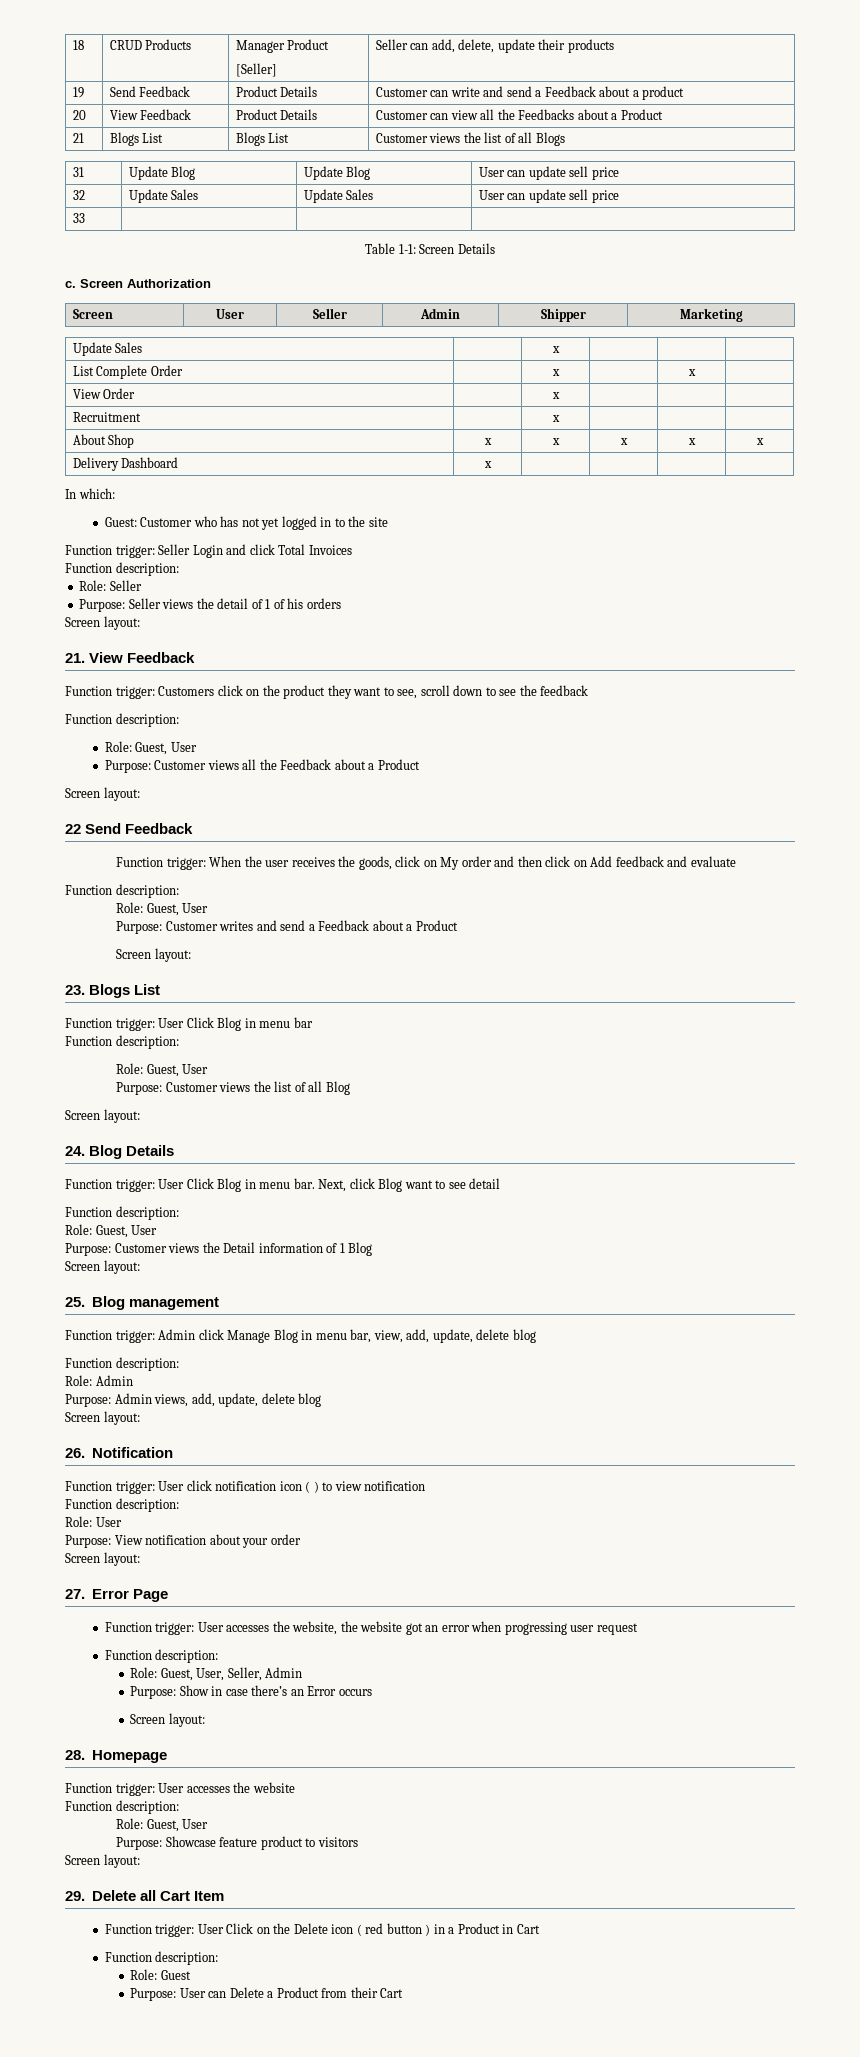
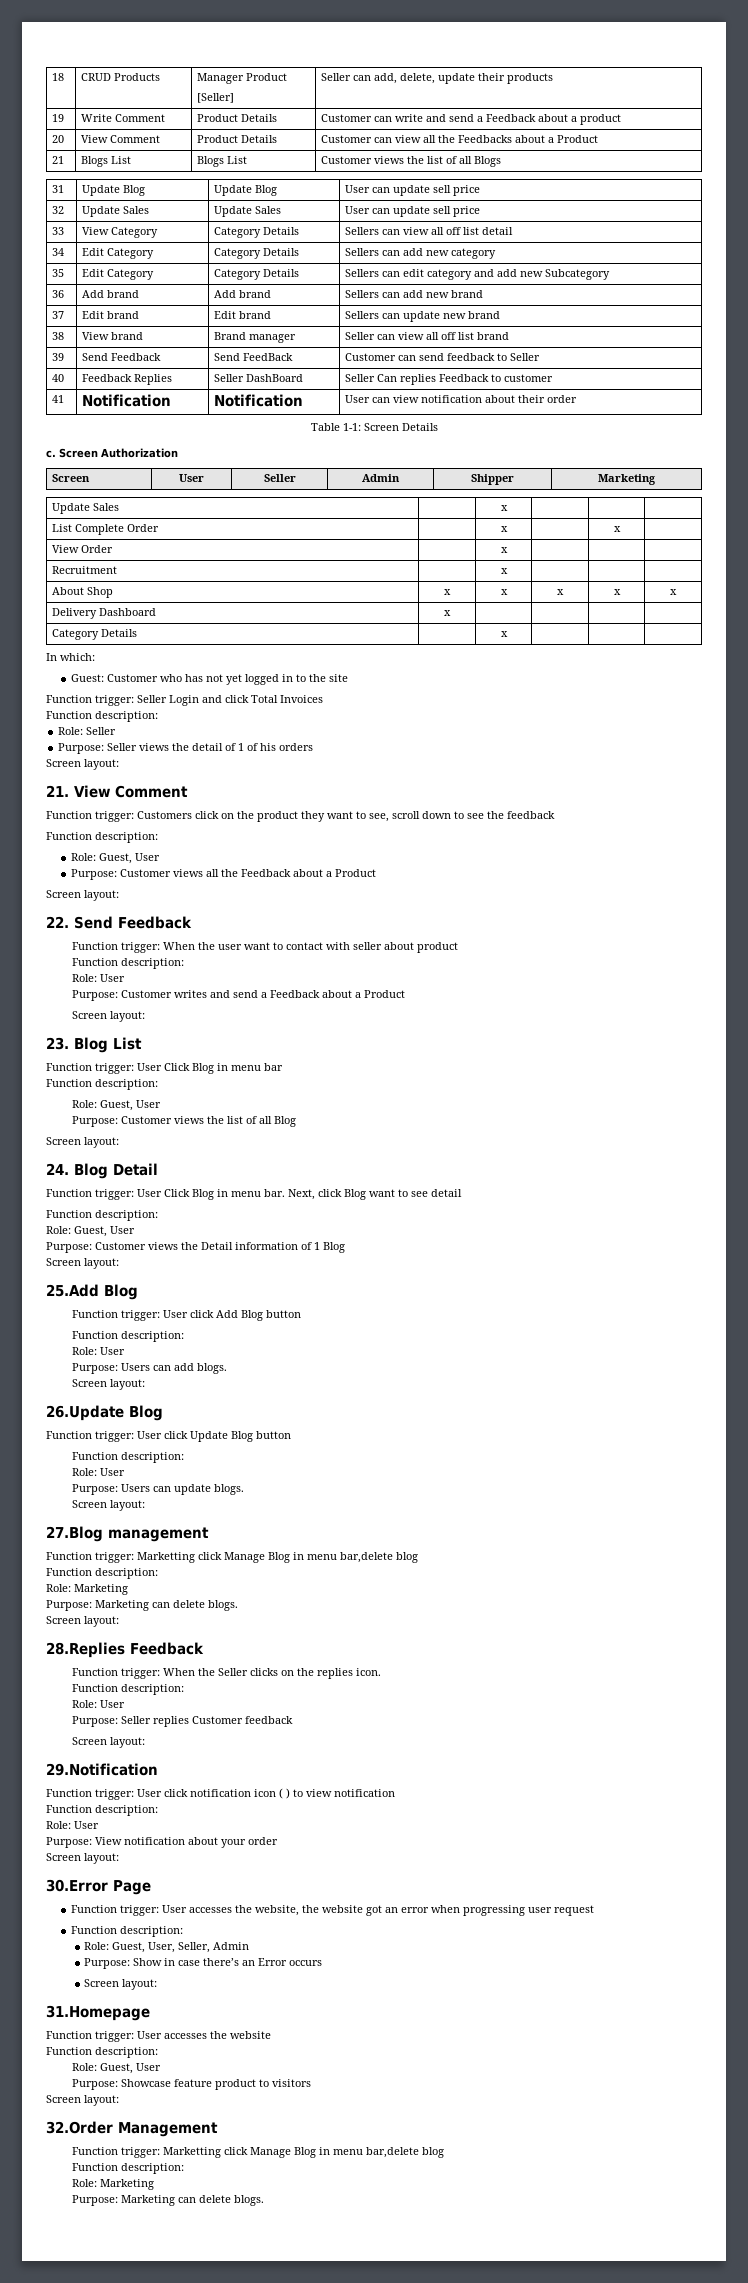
[109,86,191,97] Send Feedback -> [80,114,165,122] Write Comment
[140,109,192,120] Feedback -> [109,135,160,143] Comment
(85, 218) | | -> [81,227,158,238] [213,227,299,238] [344,227,513,235] [51,248,64,256] [81,248,154,259] [213,248,299,259] [344,248,496,259] [51,269,64,277] [81,269,154,280] [213,269,299,280] [344,269,610,280] [51,290,64,298] [81,290,139,298] [213,290,271,298] [344,290,483,298] [51,311,64,319] [81,311,139,319] [213,311,271,319] [344,311,500,322] [51,332,64,340] [81,332,143,340] [213,332,296,343] [344,332,509,340] [51,353,64,361] [81,353,161,361] [213,353,293,361] [344,353,540,361] [51,374,64,382] [81,374,172,385] [213,374,303,382] [344,374,553,385] [51,395,64,403] [81,394,171,407] [213,394,303,407] [344,395,577,403] View Category | Category Details | Sellers can view all off list detail // 34 | Edit Category | Category Details | Sellers can add new category // 35 | Edit Category | Category Details | Sellers can edit category and add new Subcategory // 36 | Add brand | Add brand | Sellers can add new brand // 37 | Edit brand | Edit brand | Sellers can update new brand // 38 | View brand | Brand manager | Seller can view all off list brand // 39 | Send Feedback | Send FeedBack | Customer can send feedback to Seller // 40 | Feedback Replies | Seller DashBoard | Seller Can replies Feedback to customer // 41 | Notification | Notification | User can view notification about their order
(492, 464) none -> [51,629,137,640] [500,631,508,637] // Category Details | | x | | |
[127,652,196,663] Feedback -> [115,785,188,798] Comment
[65,824,81,834] 22 -> [46,916,69,928] 22.
[291,856,736,870] [65,884,179,898] [116,902,179,916] receives the goods, click on My order and then click on Add feedback and evaluate // Function description: // Role: Guest, -> [244,942,459,953] [72,958,185,969] [72,974,98,982] want to contact with seller about product // Function description: // Role:
[89,984,131,998] Blogs -> [74,1037,108,1053] Blog
[126,1145,175,1156] Details -> [113,1163,158,1176] Detail
[65,1296,125,1310] 25. Blog -> [46,1284,138,1300] [72,1310,302,1321] [72,1331,185,1342] [72,1347,126,1355] [72,1363,228,1374] [72,1379,146,1390] [46,1405,163,1421] [46,1431,291,1442] [72,1452,185,1463] [72,1468,126,1476] [72,1484,245,1495] [72,1500,146,1511] [46,1526,103,1542] 25.Add Blog // Function trigger: User click Add Blog button // Function description: // Role: User // Purpose: Users can add blogs. // Screen layout: // 26.Update Blog // Function trigger: User click Update Blog button // Function description: // Role: User // Purpose: Users can update blogs. // Screen layout: // 27.Blog
[158,1329,536,1343] [65,1357,179,1371] [65,1375,133,1386] [65,1393,322,1407] [65,1411,140,1425] [65,1447,173,1458] Admin click Manage Blog in menu bar, view, add, update, delete blog // Function description: // Role: Admin // Purpose: Admin views, add, update, delete blog // Screen layout: // 26. Notification -> [137,1552,418,1563] [46,1568,158,1579] [46,1584,128,1595] [46,1600,238,1611] [46,1616,119,1627] [46,1642,204,1658] [72,1668,382,1679] [72,1684,185,1695] [72,1700,126,1708] [72,1716,294,1727] [72,1737,146,1748] [46,1763,158,1776] Marketting click Manage Blog in menu bar,delete blog // Function description: // Role: Marketing // Purpose: Marketing can delete blogs. // Screen layout: // 28.Replies Feedback // Function trigger: When the Seller clicks on the replies icon. // Function description: // Role: User // Purpose: Seller replies Customer feedback // Screen layout: // 29.Notification
[65,1589,129,1599] 27. Error -> [46,1879,108,1892] 30.Error
[65,1750,167,1763] 28. Homepage -> [46,2005,150,2021] 31.Homepage
[65,1890,224,1901] [104,1923,540,1937] [104,1951,219,1965] [130,1969,191,1980] [130,1987,404,2001] 29. Delete all Cart Item // Function trigger: User Click on the Delete icon ( red button ) in a Product in Cart // Function description: // Role: Guest // Purpose: User can Delete a Product from their Cart -> [46,2121,218,2137] [72,2147,445,2158] [72,2163,185,2174] [72,2179,155,2190] [72,2195,265,2206] 32.Order Management // Function trigger: Marketting click Manage Blog in menu bar,delete blog // Function description: // Role: Marketing // Purpose: Marketing can delete blogs.

